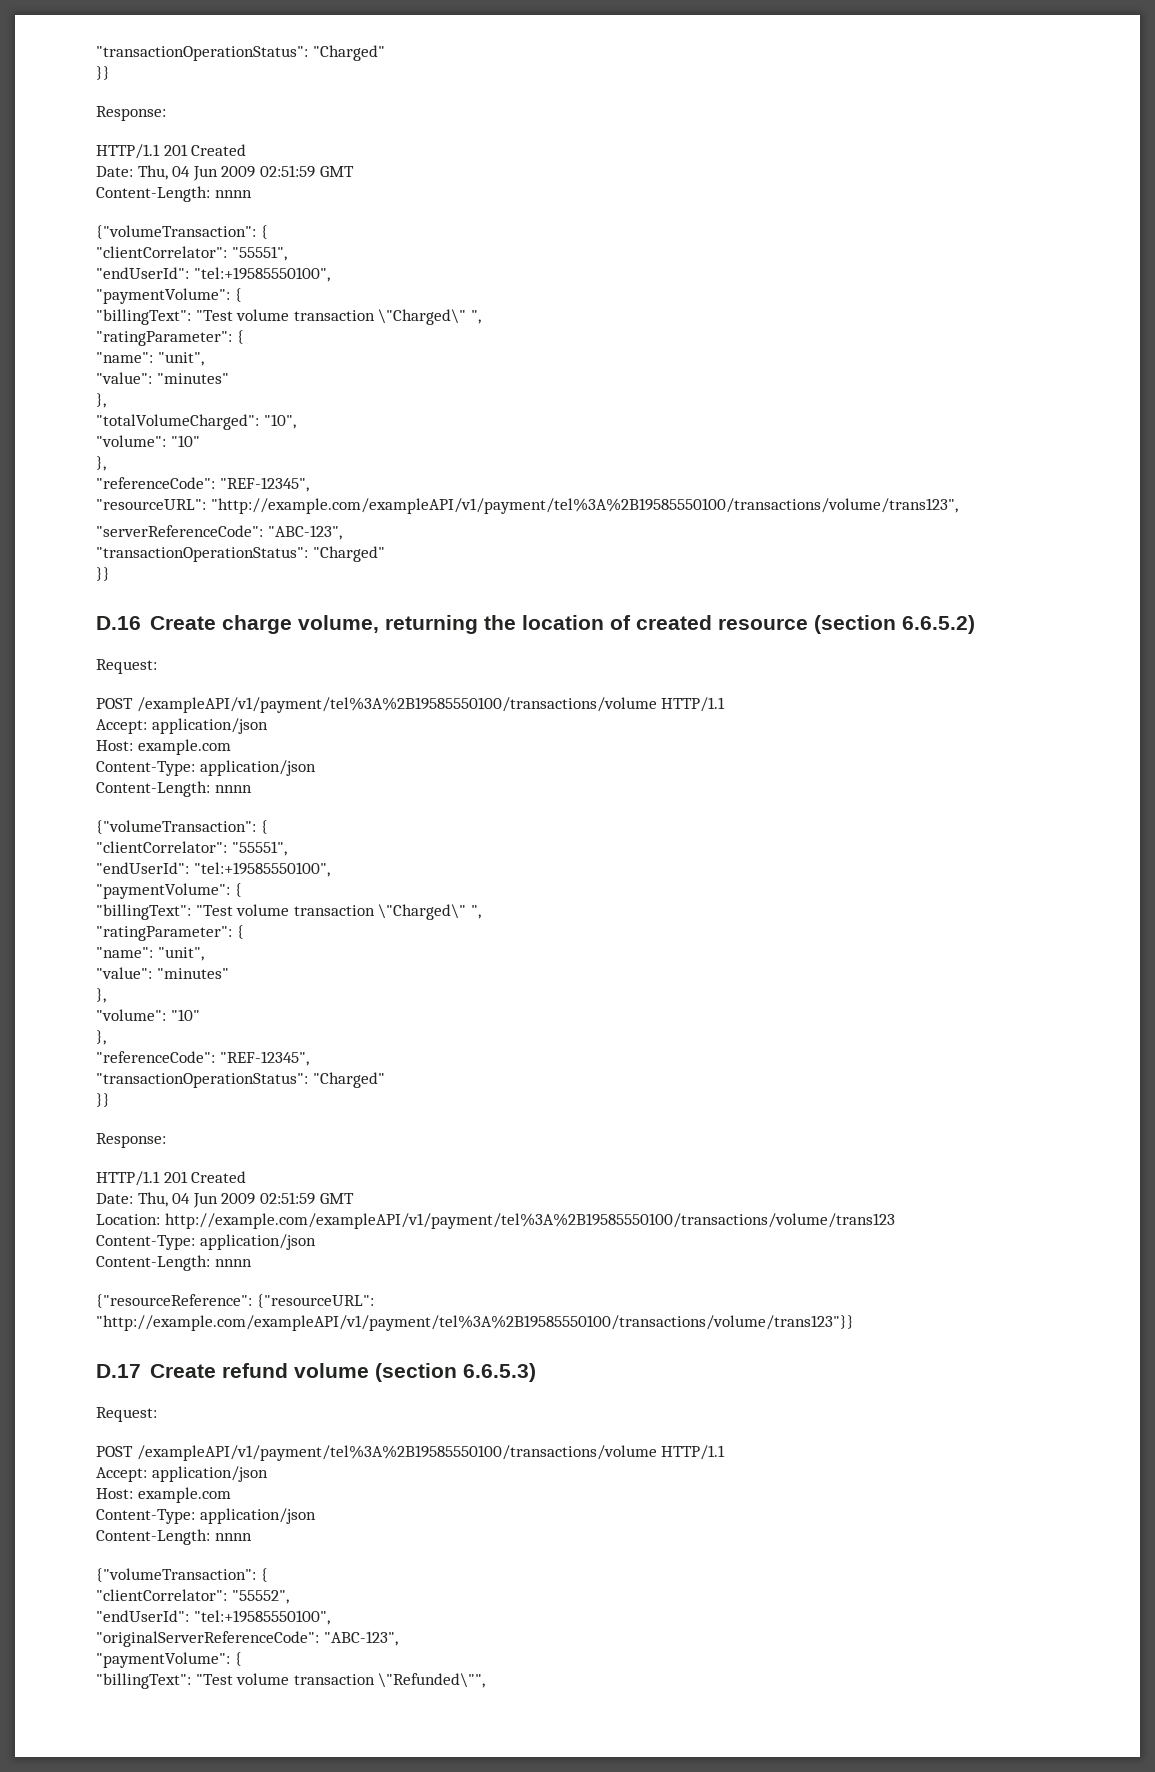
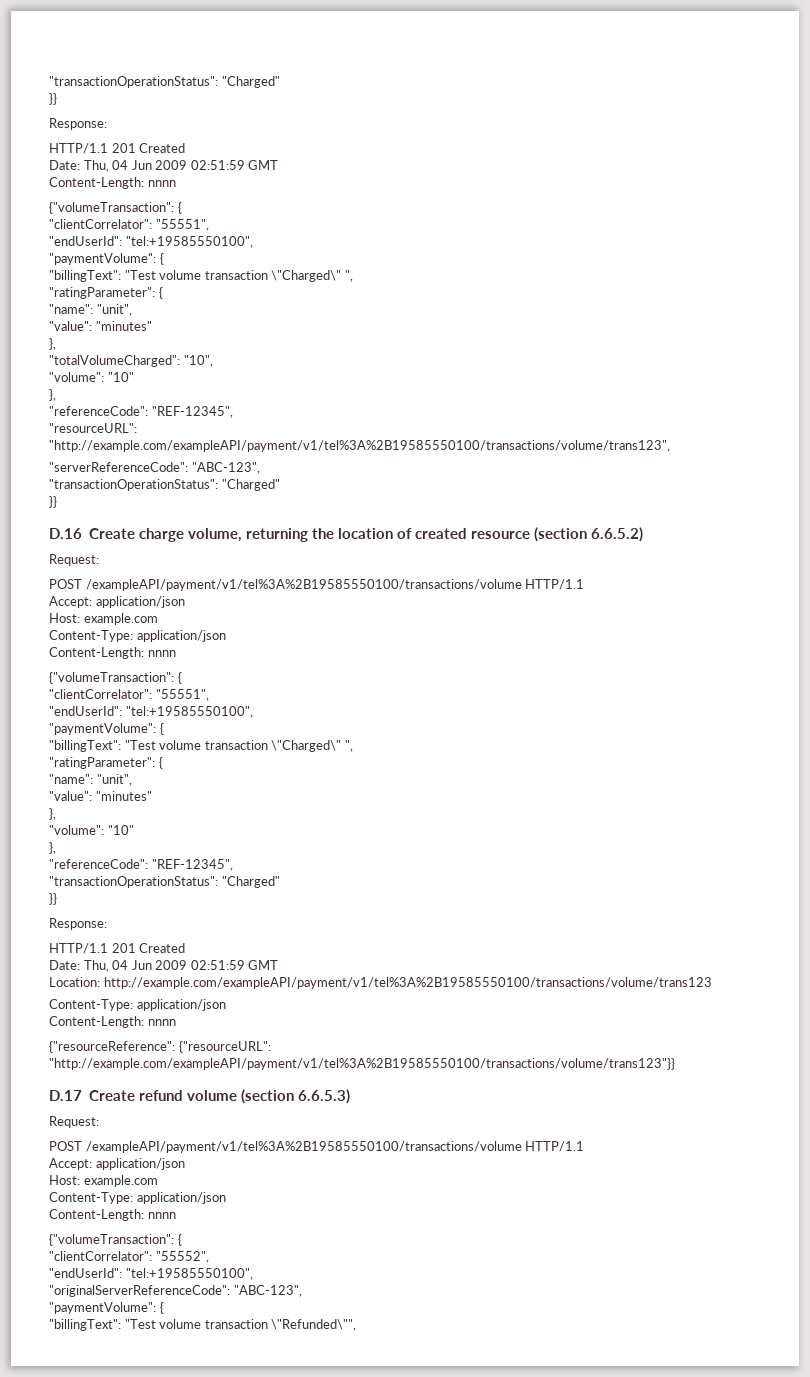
[210,498,958,514] "http://example.com/exampleAPI/v1/payment/tel%3A%2B19585550100/transactions/volume/trans123", -> [49,440,670,452] "http://example.com/exampleAPI/payment/v1/tel%3A%2B19585550100/transactions/volume/trans123",
[136,697,657,713] /exampleAPI/v1/payment/tel%3A%2B19585550100/transactions/volume -> [85,579,522,591] /exampleAPI/payment/v1/tel%3A%2B19585550100/transactions/volume
[164,1213,895,1229] http://example.com/exampleAPI/v1/payment/tel%3A%2B19585550100/transactions/volume/trans123 -> [103,977,712,989] http://example.com/exampleAPI/payment/v1/tel%3A%2B19585550100/transactions/volume/trans123
[96,1315,854,1331] "http://example.com/exampleAPI/v1/payment/tel%3A%2B19585550100/transactions/volume/trans123"}} -> [49,1058,675,1070] "http://example.com/exampleAPI/payment/v1/tel%3A%2B19585550100/transactions/volume/trans123"}}
[136,1445,657,1461] /exampleAPI/v1/payment/tel%3A%2B19585550100/transactions/volume -> [85,1141,522,1153] /exampleAPI/payment/v1/tel%3A%2B19585550100/transactions/volume

